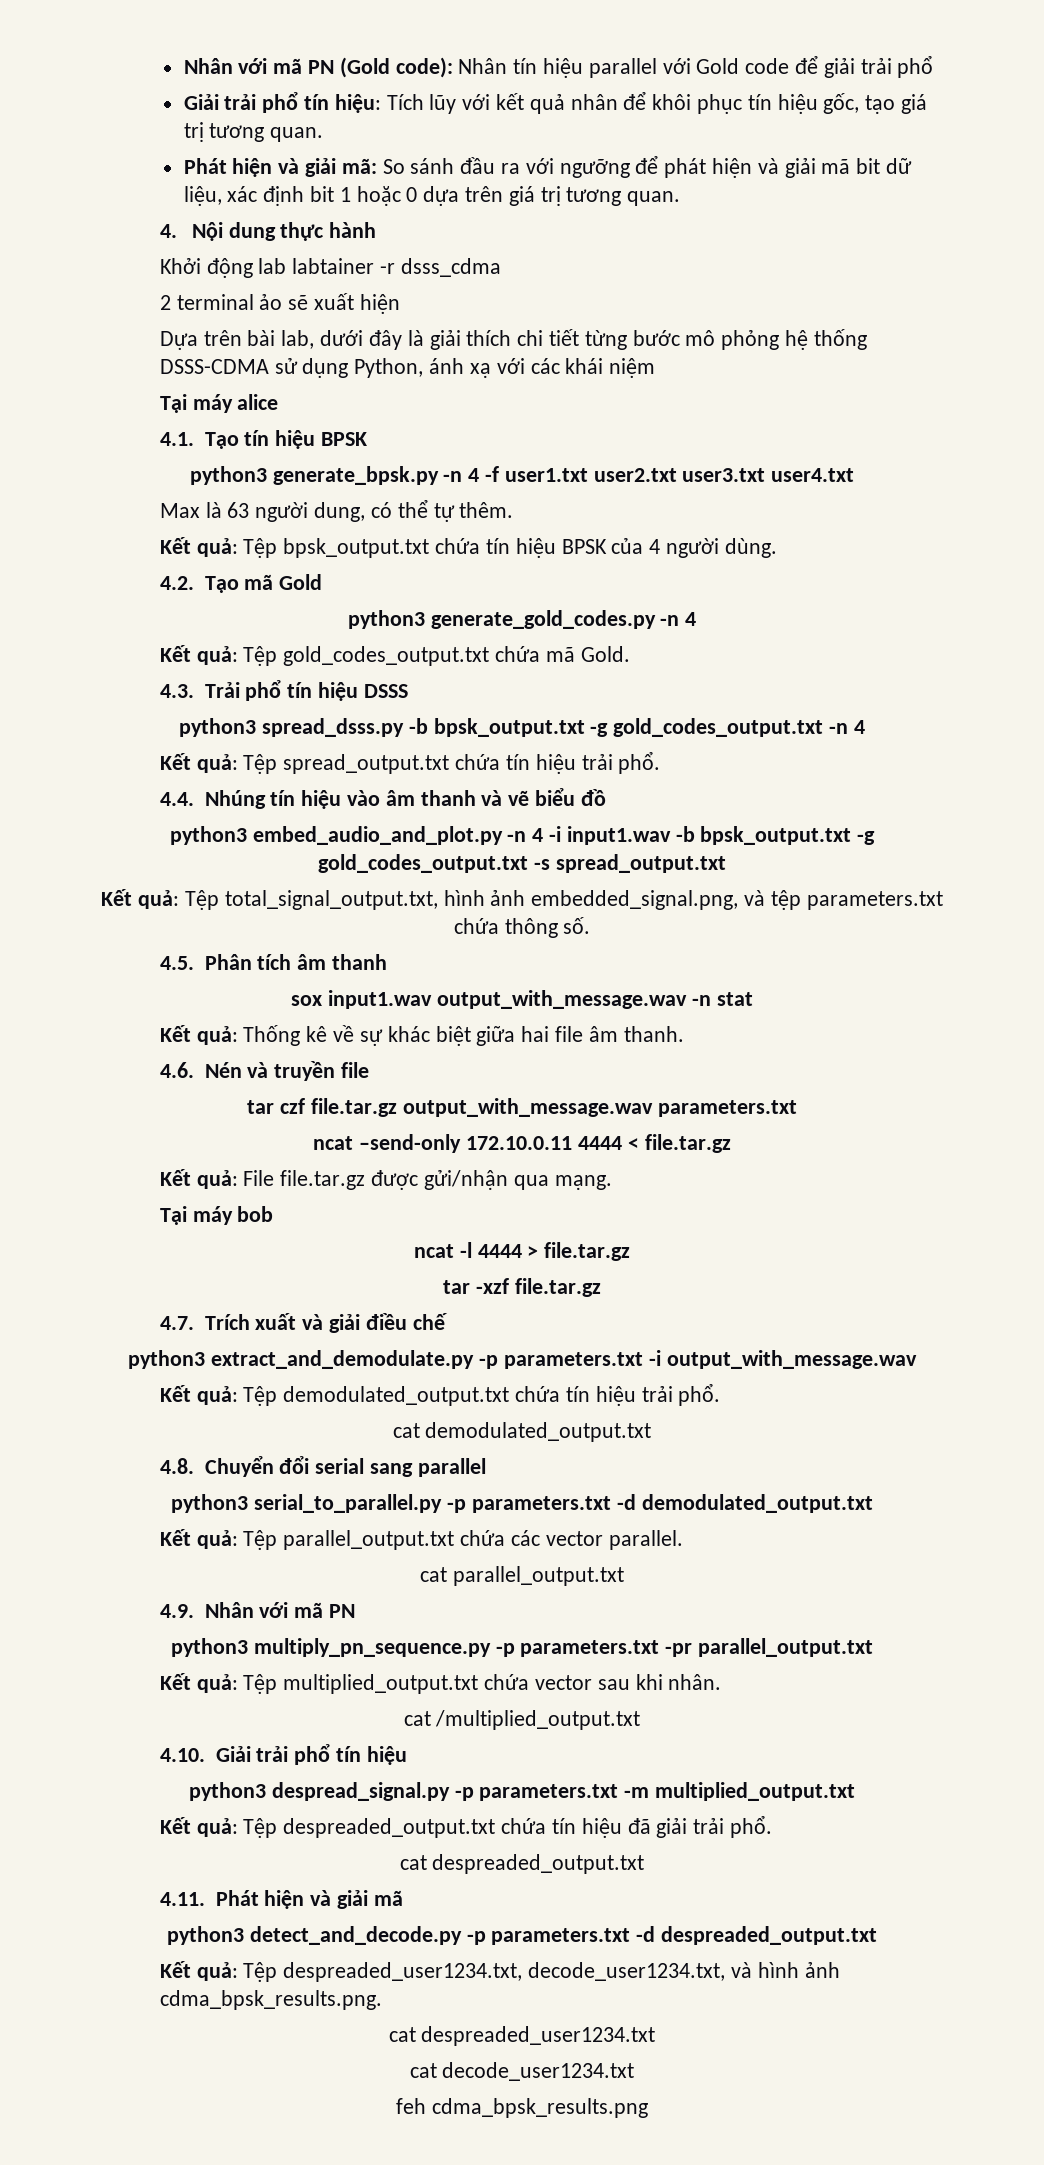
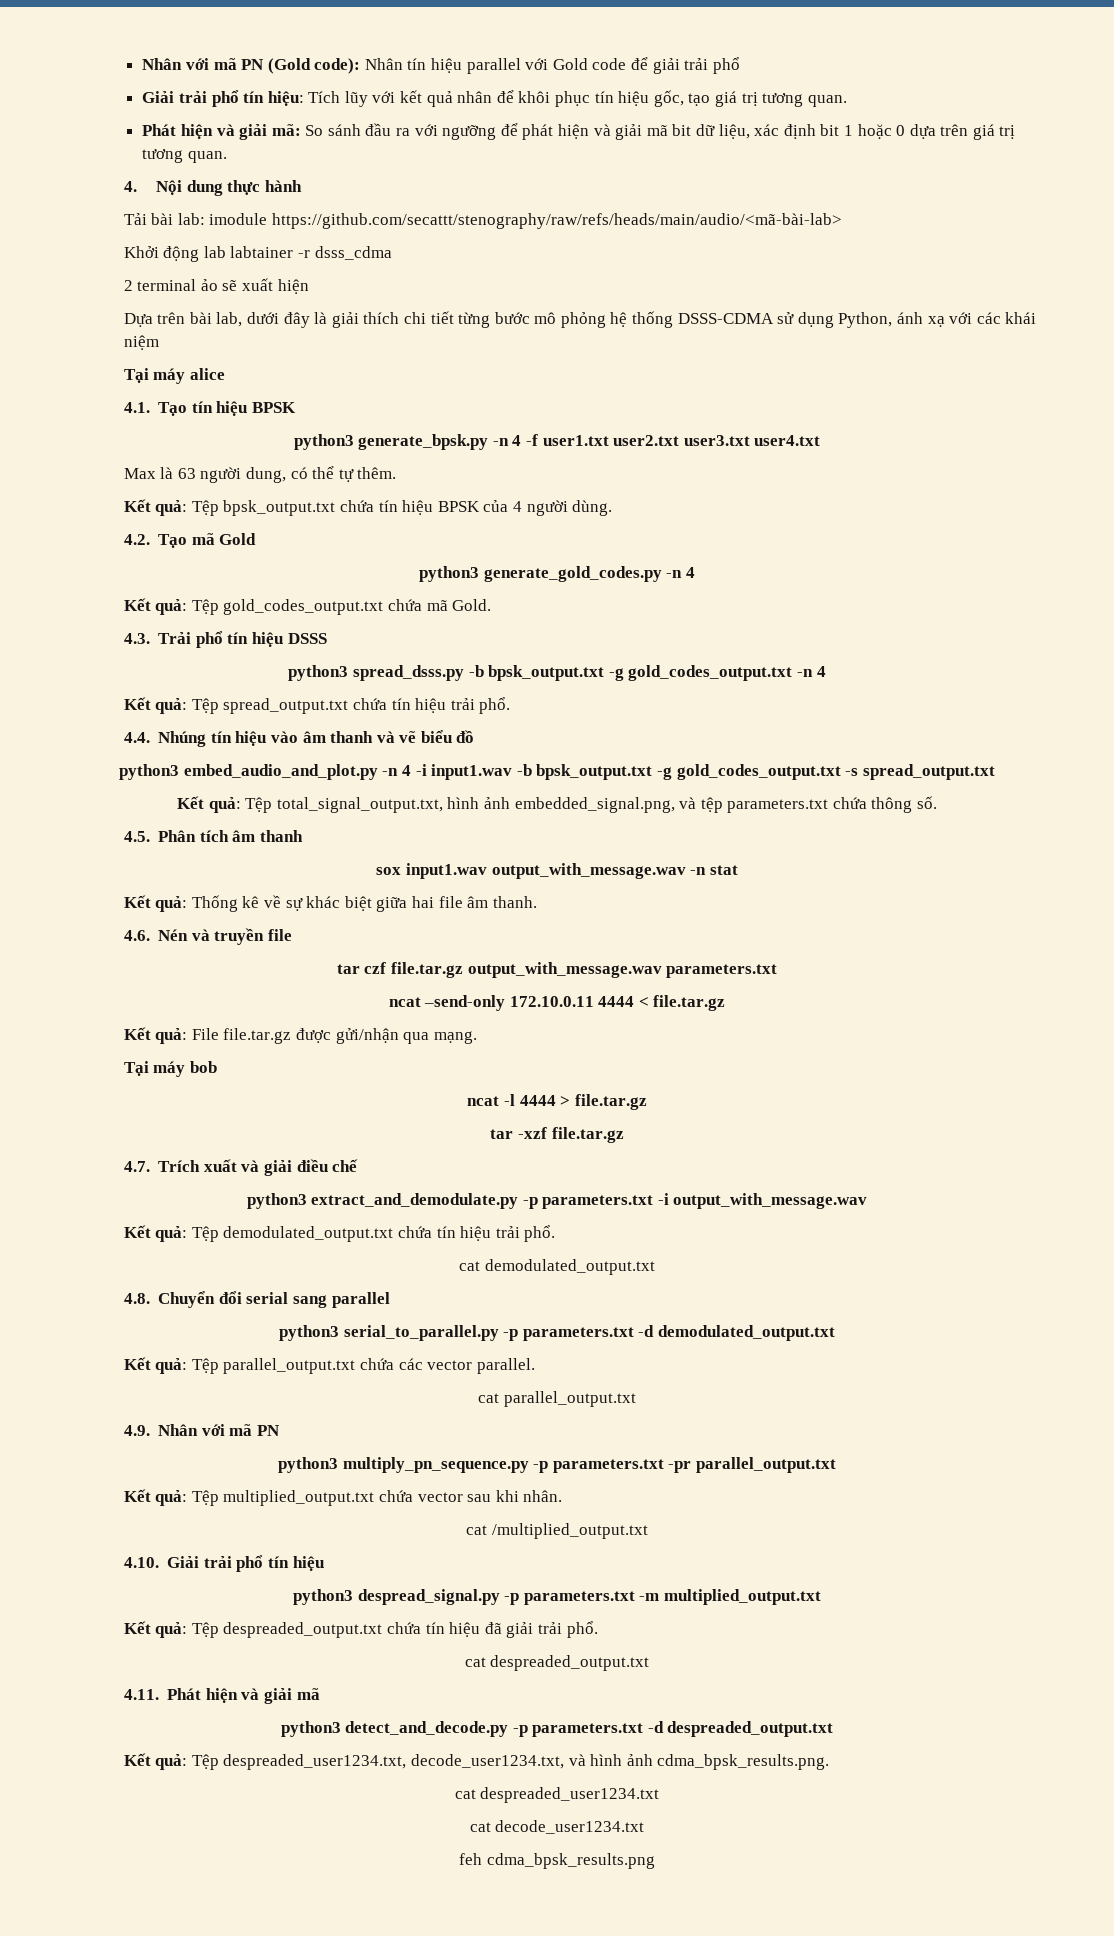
(377, 230) none -> [123,213,842,229] // Tải bài lab: imodule https://github.com/secattt/stenography/raw/refs/heads/main/audio/<mã-bài-lab>

